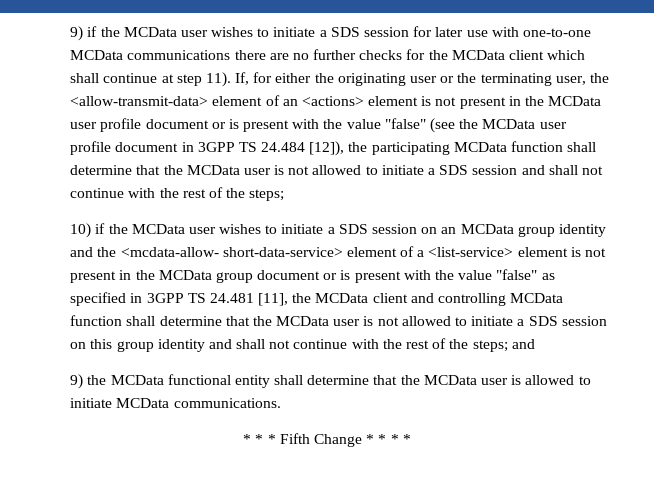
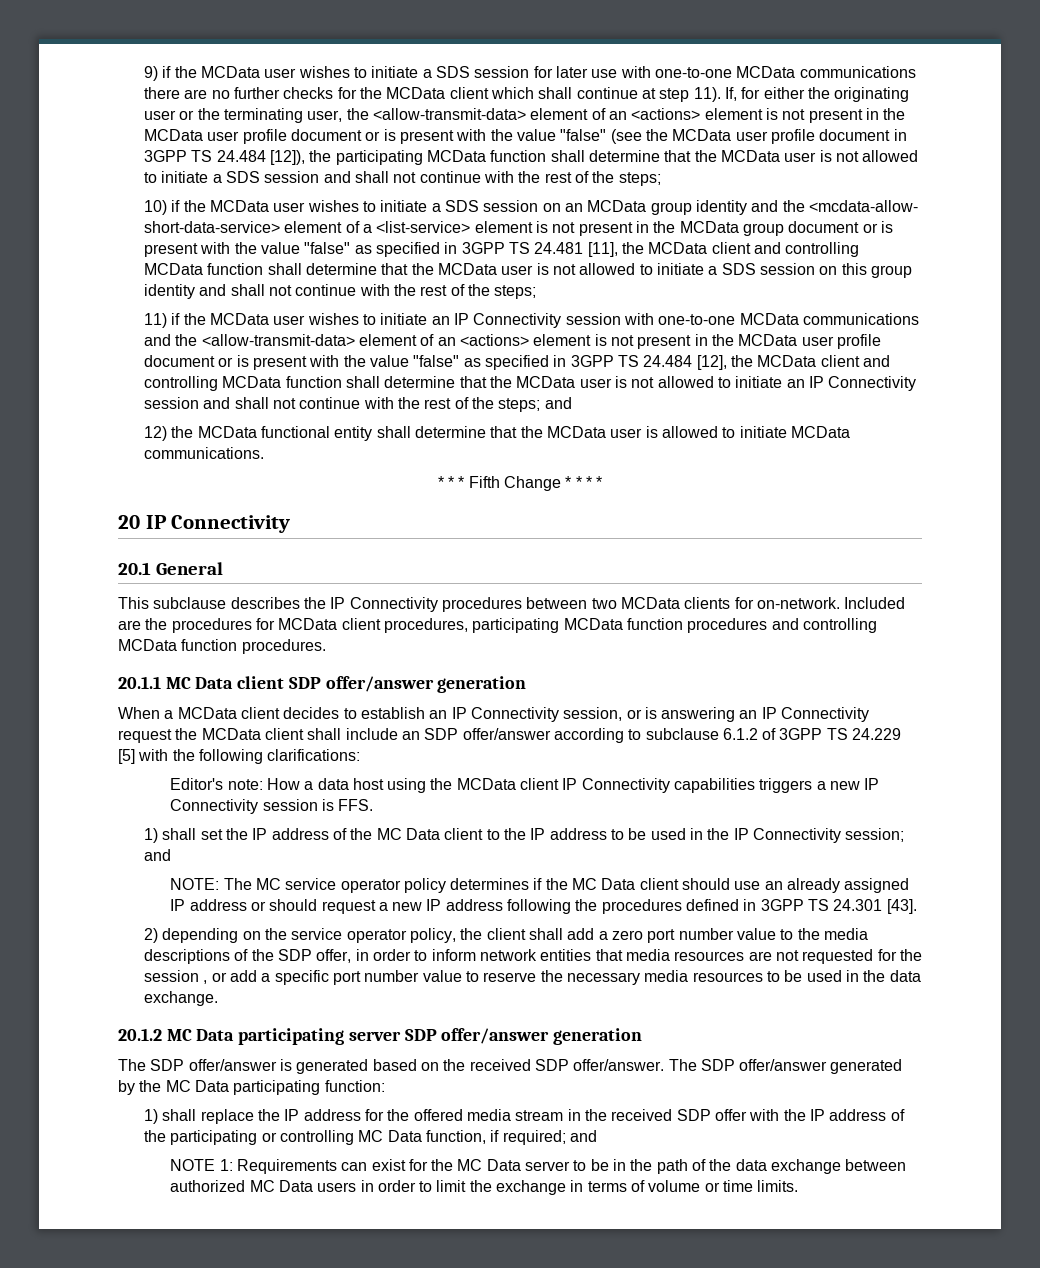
[511,339,535,349] [70,374,84,389] and // 9) -> [144,313,919,328] [144,334,881,349] [144,355,890,370] [144,376,917,391] [144,397,572,412] [144,426,168,441] // 11) if the MCData user wishes to initiate an IP Connectivity session with one-to-one MCData communications and the <allow-transmit-data> element of an <actions> element is not present in the MCData user profile document or is present with the value "false" as specified in 3GPP TS 24.484 [12], the MCData client and controlling MCData function shall determine that the MCData user is not allowed to initiate an IP Connectivity session and shall not continue with the rest of the steps; and // 12)
(411, 439) none -> [118,515,291,533] [118,562,224,575] [118,597,906,612] [118,618,877,633] [118,639,326,654] [118,676,527,693] [118,707,870,722] [118,728,902,743] [118,749,361,764] [170,778,880,793] [170,799,374,814] [144,828,905,843] [144,849,172,861] [170,878,910,893] [170,899,917,914] [144,928,868,943] [144,949,922,964] [144,970,921,985] [144,991,219,1006] [118,1028,643,1045] [118,1059,903,1074] [118,1080,385,1095] [144,1109,905,1124] [144,1130,597,1145] [170,1159,907,1174] [170,1180,799,1195] // 20 IP Connectivity // 20.1 General // This subclause describes the IP Connectivity procedures between two MCData clients for on-network. Included are the procedures for MCData client procedures, participating MCData function procedures and controlling MCData function procedures. // 20.1.1 MC Data client SDP offer/answer generation // When a MCData client decides to establish an IP Connectivity session, or is answering an IP Connectivity request the MCData client shall include an SDP offer/answer according to subclause 6.1.2 of 3GPP TS 24.229 [5] with the following clarifications: // Editor's note: How a data host using the MCData client IP Connectivity capabilities triggers a new IP Connectivity session is FFS. // 1) shall set the IP address of the MC Data client to the IP address to be used in the IP Connectivity session; and // NOTE: The MC service operator policy determines if the MC Data client should use an already assigned IP address or should request a new IP address following the procedures defined in 3GPP TS 24.301 [43]. // 2) depending on the service operator policy, the client shall add a zero port number value to the media descriptions of the SDP offer, in order to inform network entities that media resources are not requested for the session , or add a specific port number value to reserve the necessary media resources to be used in the data exchange. // 20.1.2 MC Data participating server SDP offer/answer generation // The SDP offer/answer is generated based on the received SDP offer/answer. The SDP offer/answer generated by the MC Data participating function: // 1) shall replace the IP address for the offered media stream in the received SDP offer with the IP address of the participating or controlling MC Data function, if required; and // NOTE 1: Requirements can exist for the MC Data server to be in the path of the data exchange between authorized MC Data users in order to limit the exchange in terms of volume or time limits.

